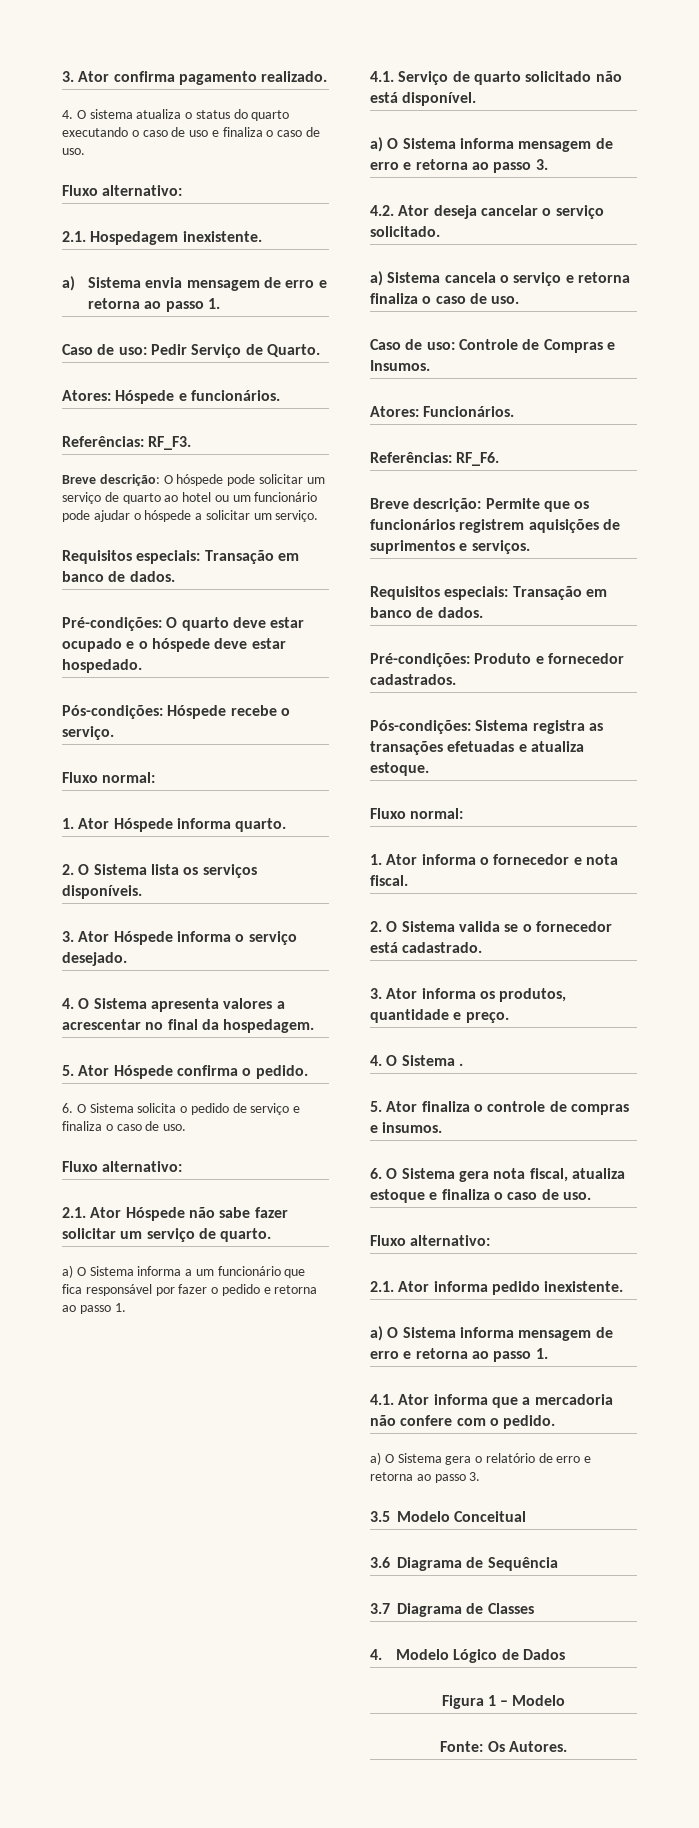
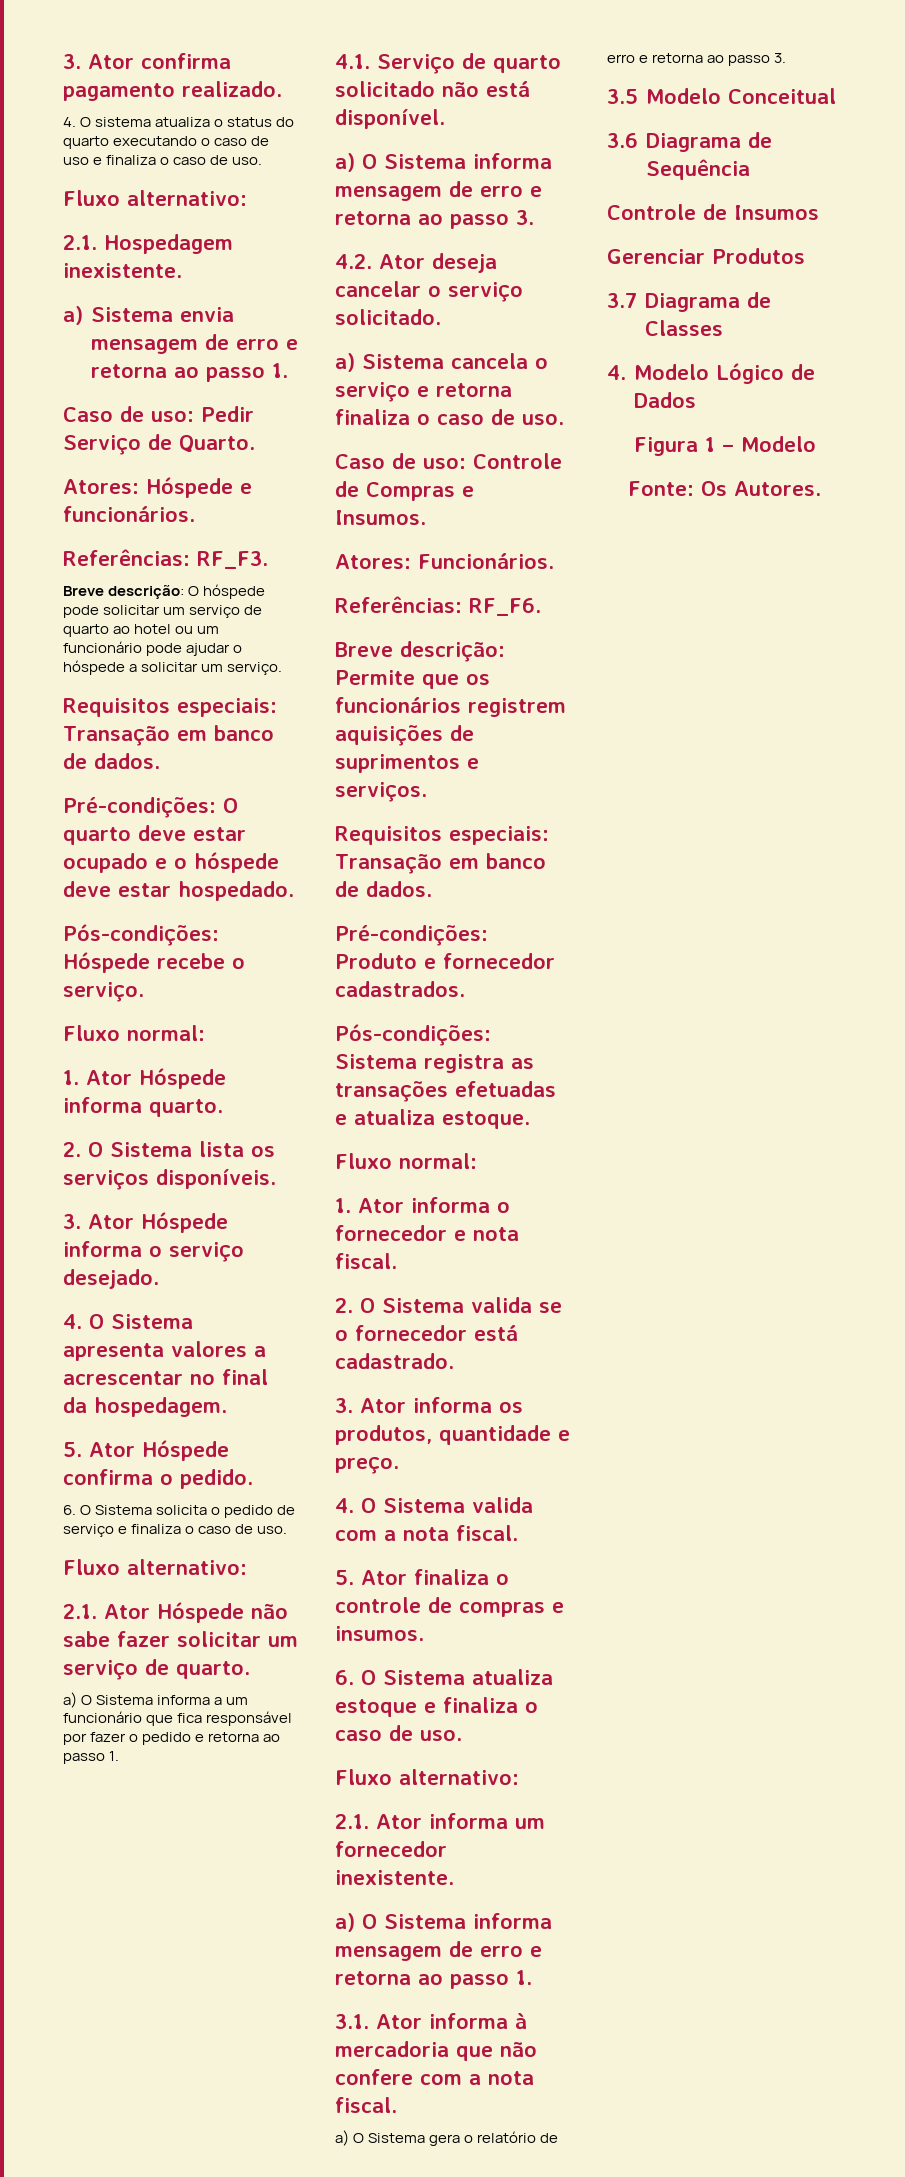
[458,1063,463,1066] . -> [472,1497,533,1513] [335,1525,518,1541] valida com a nota fiscal.
[458,1168,568,1182] gera nota fiscal, -> (465, 1677) none
[491,1281,540,1295] pedido -> [515,1818,545,1829] [335,1841,447,1857] um fornecedor
[370,1394,613,1408] [370,1415,556,1429] 4.1. Ator informa que a mercadoria não confere com o pedido. -> [335,2012,527,2029] [335,2041,537,2061] [335,2069,534,2085] [335,2097,397,2113] 3.1. Ator informa à mercadoria que não confere com a nota fiscal.
(558, 1564) none -> [607,204,819,220] [607,248,805,264] // Controle de Insumos // Gerenciar Produtos

